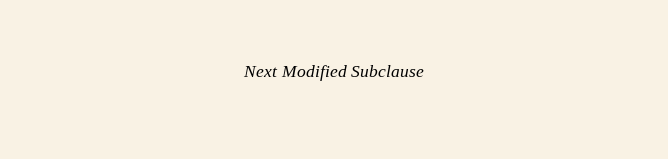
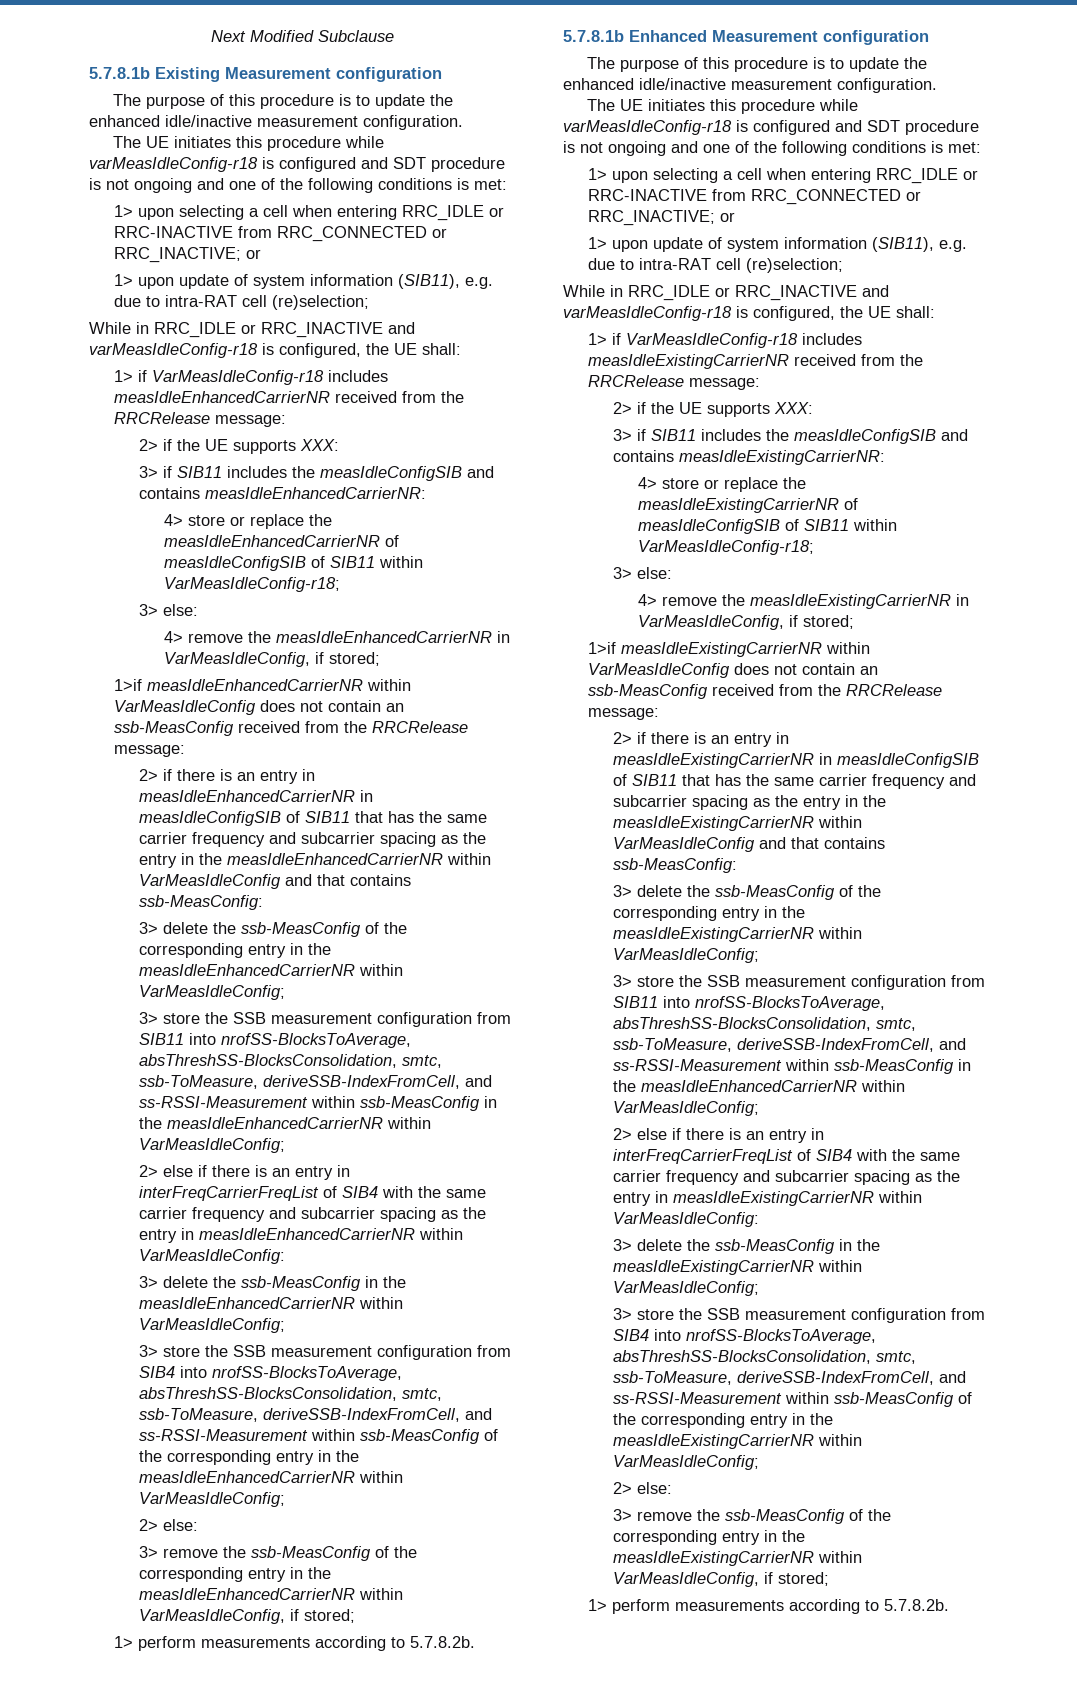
(425, 71) none -> [89,67,442,82] [112,94,453,109] [89,115,463,130] [112,136,384,151] [89,157,505,172] [89,178,507,193] [114,205,505,221] [114,226,448,242] [114,247,262,263] [114,274,494,289] [114,295,370,310] [89,322,415,338] [89,343,461,358] [114,370,389,385] [114,391,465,403] [114,412,287,427] [139,439,340,454] [139,466,495,481] [139,487,427,499] [164,514,333,529] [164,535,400,547] [164,556,424,571] [164,577,341,592] [139,604,199,616] [164,631,511,643] [164,652,381,667] [114,679,412,691] [114,700,405,715] [114,721,469,736] [114,745,186,757] [139,769,316,784] [139,790,374,802] [139,811,488,826] [139,832,487,847] [139,853,492,868] [139,874,412,889] [139,895,264,910] [139,922,408,937] [139,943,332,958] [139,964,404,976] [139,985,286,1000] [139,1012,512,1027] [139,1033,412,1048] [139,1054,443,1068] [139,1075,493,1089] [139,1096,498,1111] [139,1117,432,1129] [139,1138,286,1153] [139,1165,351,1180] [139,1186,487,1201] [139,1207,487,1222] [139,1228,464,1243] [139,1249,286,1264] [139,1276,407,1291] [139,1297,404,1309] [139,1318,286,1333] [139,1345,512,1360] [139,1366,403,1381] [139,1387,443,1401] [139,1408,493,1422] [139,1429,499,1444] [139,1450,360,1465] [139,1471,404,1483] [139,1492,286,1507] [139,1519,199,1531] [139,1546,418,1561] [139,1567,332,1582] [139,1588,404,1600] [139,1609,356,1624] [114,1636,476,1651] [563,30,929,45] [586,57,927,72] [563,78,937,93] [586,99,858,114] [563,120,979,135] [563,141,981,156] [588,168,979,184] [588,189,922,205] [588,210,736,226] [588,237,968,252] [588,258,844,273] [563,285,889,301] [563,306,935,321] [588,333,863,348] [588,354,924,369] [588,375,761,390] [613,402,814,417] [613,429,969,444] [613,450,886,465] [638,477,807,492] [638,498,859,513] [638,519,898,534] [638,540,815,555] [613,567,673,579] [638,594,970,609] [638,615,855,630] [588,642,871,657] [588,663,879,678] [588,684,943,699] [588,708,660,720] [613,732,790,747] [613,753,980,768] [613,774,977,789] [613,795,887,810] [613,816,863,831] [613,837,886,852] [613,858,738,873] [613,885,882,900] [613,906,806,921] [613,927,863,942] [613,948,760,963] [613,975,986,990] [613,996,886,1011] [613,1017,917,1031] [613,1038,967,1052] [613,1059,972,1074] [613,1080,906,1092] [613,1101,760,1116] [613,1128,825,1143] [613,1149,961,1164] [613,1170,961,1185] [613,1191,923,1206] [613,1212,760,1227] [613,1239,881,1254] [613,1260,863,1275] [613,1281,760,1296] [613,1308,986,1323] [613,1329,877,1344] [613,1350,917,1364] [613,1371,967,1385] [613,1392,973,1407] [613,1413,834,1428] [613,1434,863,1449] [613,1455,760,1470] [613,1482,673,1494] [613,1509,892,1524] [613,1530,806,1545] [613,1551,863,1566] [613,1572,830,1587] [588,1599,950,1614] // 5.7.8.1b Existing Measurement configuration // The purpose of this procedure is to update the enhanced idle/inactive measurement configuration. // The UE initiates this procedure while varMeasIdleConfig-r18 is configured and SDT procedure is not ongoing and one of the following conditions is met: // 1> upon selecting a cell when entering RRC_IDLE or RRC-INACTIVE from RRC_CONNECTED or RRC_INACTIVE; or // 1> upon update of system information (SIB11), e.g. due to intra-RAT cell (re)selection; // While in RRC_IDLE or RRC_INACTIVE and varMeasIdleConfig-r18 is configured, the UE shall: // 1> if VarMeasIdleConfig-r18 includes measIdleEnhancedCarrierNR received from the RRCRelease message: // 2> if the UE supports XXX: // 3> if SIB11 includes the measIdleConfigSIB and contains measIdleEnhancedCarrierNR: // 4> store or replace the measIdleEnhancedCarrierNR of measIdleConfigSIB of SIB11 within VarMeasIdleConfig-r18; // 3> else: // 4> remove the measIdleEnhancedCarrierNR in VarMeasIdleConfig, if stored; // 1>if measIdleEnhancedCarrierNR within VarMeasIdleConfig does not contain an ssb-MeasConfig received from the RRCRelease message: // 2> if there is an entry in measIdleEnhancedCarrierNR in measIdleConfigSIB of SIB11 that has the same carrier frequency and subcarrier spacing as the entry in the measIdleEnhancedCarrierNR within VarMeasIdleConfig and that contains ssb-MeasConfig: // 3> delete the ssb-MeasConfig of the corresponding entry in the measIdleEnhancedCarrierNR within VarMeasIdleConfig; // 3> store the SSB measurement configuration from SIB11 into nrofSS-BlocksToAverage, absThreshSS-BlocksConsolidation, smtc, ssb-ToMeasure, deriveSSB-IndexFromCell, and ss-RSSI-Measurement within ssb-MeasConfig in the measIdleEnhancedCarrierNR within VarMeasIdleConfig; // 2> else if there is an entry in interFreqCarrierFreqList of SIB4 with the same carrier frequency and subcarrier spacing as the entry in measIdleEnhancedCarrierNR within VarMeasIdleConfig: // 3> delete the ssb-MeasConfig in the measIdleEnhancedCarrierNR within VarMeasIdleConfig; // 3> store the SSB measurement configuration from SIB4 into nrofSS-BlocksToAverage, absThreshSS-BlocksConsolidation, smtc, ssb-ToMeasure, deriveSSB-IndexFromCell, and ss-RSSI-Measurement within ssb-MeasConfig of the corresponding entry in the measIdleEnhancedCarrierNR within VarMeasIdleConfig; // 2> else: // 3> remove the ssb-MeasConfig of the corresponding entry in the measIdleEnhancedCarrierNR within VarMeasIdleConfig, if stored; // 1> perform measurements according to 5.7.8.2b. // 5.7.8.1b Enhanced Measurement configuration // The purpose of this procedure is to update the enhanced idle/inactive measurement configuration. // The UE initiates this procedure while varMeasIdleConfig-r18 is configured and SDT procedure is not ongoing and one of the following conditions is met: // 1> upon selecting a cell when entering RRC_IDLE or RRC-INACTIVE from RRC_CONNECTED or RRC_INACTIVE; or // 1> upon update of system information (SIB11), e.g. due to intra-RAT cell (re)selection; // While in RRC_IDLE or RRC_INACTIVE and varMeasIdleConfig-r18 is configured, the UE shall: // 1> if VarMeasIdleConfig-r18 includes measIdleExistingCarrierNR received from the RRCRelease message: // 2> if the UE supports XXX: // 3> if SIB11 includes the measIdleConfigSIB and contains measIdleExistingCarrierNR: // 4> store or replace the measIdleExistingCarrierNR of measIdleConfigSIB of SIB11 within VarMeasIdleConfig-r18; // 3> else: // 4> remove the measIdleExistingCarrierNR in VarMeasIdleConfig, if stored; // 1>if measIdleExistingCarrierNR within VarMeasIdleConfig does not contain an ssb-MeasConfig received from the RRCRelease message: // 2> if there is an entry in measIdleExistingCarrierNR in measIdleConfigSIB of SIB11 that has the same carrier frequency and subcarrier spacing as the entry in the measIdleExistingCarrierNR within VarMeasIdleConfig and that contains ssb-MeasConfig: // 3> delete the ssb-MeasConfig of the corresponding entry in the measIdleExistingCarrierNR within VarMeasIdleConfig; // 3> store the SSB measurement configuration from SIB11 into nrofSS-BlocksToAverage, absThreshSS-BlocksConsolidation, smtc, ssb-ToMeasure, deriveSSB-IndexFromCell, and ss-RSSI-Measurement within ssb-MeasConfig in the measIdleEnhancedCarrierNR within VarMeasIdleConfig; // 2> else if there is an entry in interFreqCarrierFreqList of SIB4 with the same carrier frequency and subcarrier spacing as the entry in measIdleExistingCarrierNR within VarMeasIdleConfig: // 3> delete the ssb-MeasConfig in the measIdleExistingCarrierNR within VarMeasIdleConfig; // 3> store the SSB measurement configuration from SIB4 into nrofSS-BlocksToAverage, absThreshSS-BlocksConsolidation, smtc, ssb-ToMeasure, deriveSSB-IndexFromCell, and ss-RSSI-Measurement within ssb-MeasConfig of the corresponding entry in the measIdleExistingCarrierNR within VarMeasIdleConfig; // 2> else: // 3> remove the ssb-MeasConfig of the corresponding entry in the measIdleExistingCarrierNR within VarMeasIdleConfig, if stored; // 1> perform measurements according to 5.7.8.2b.

